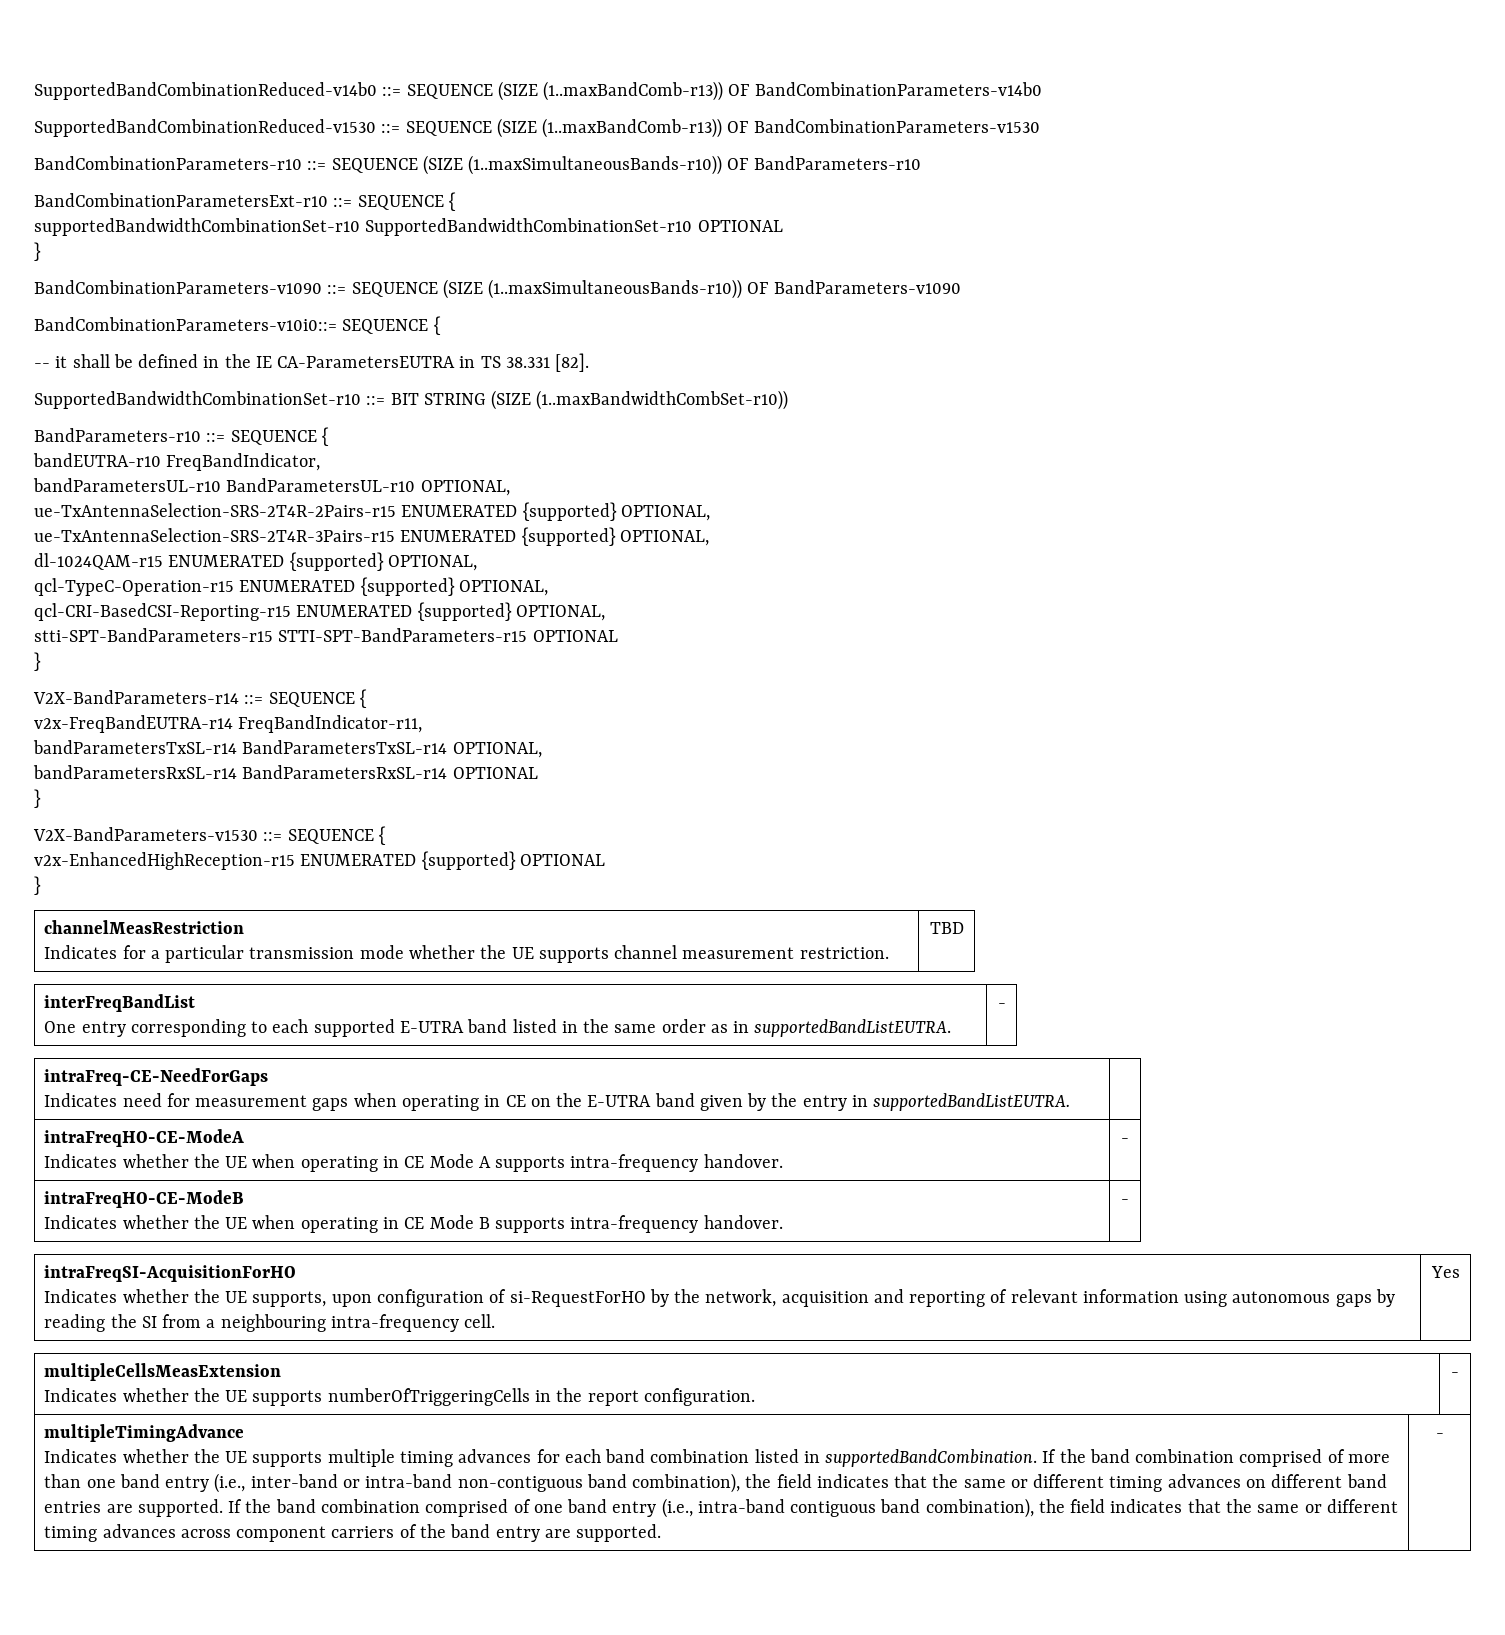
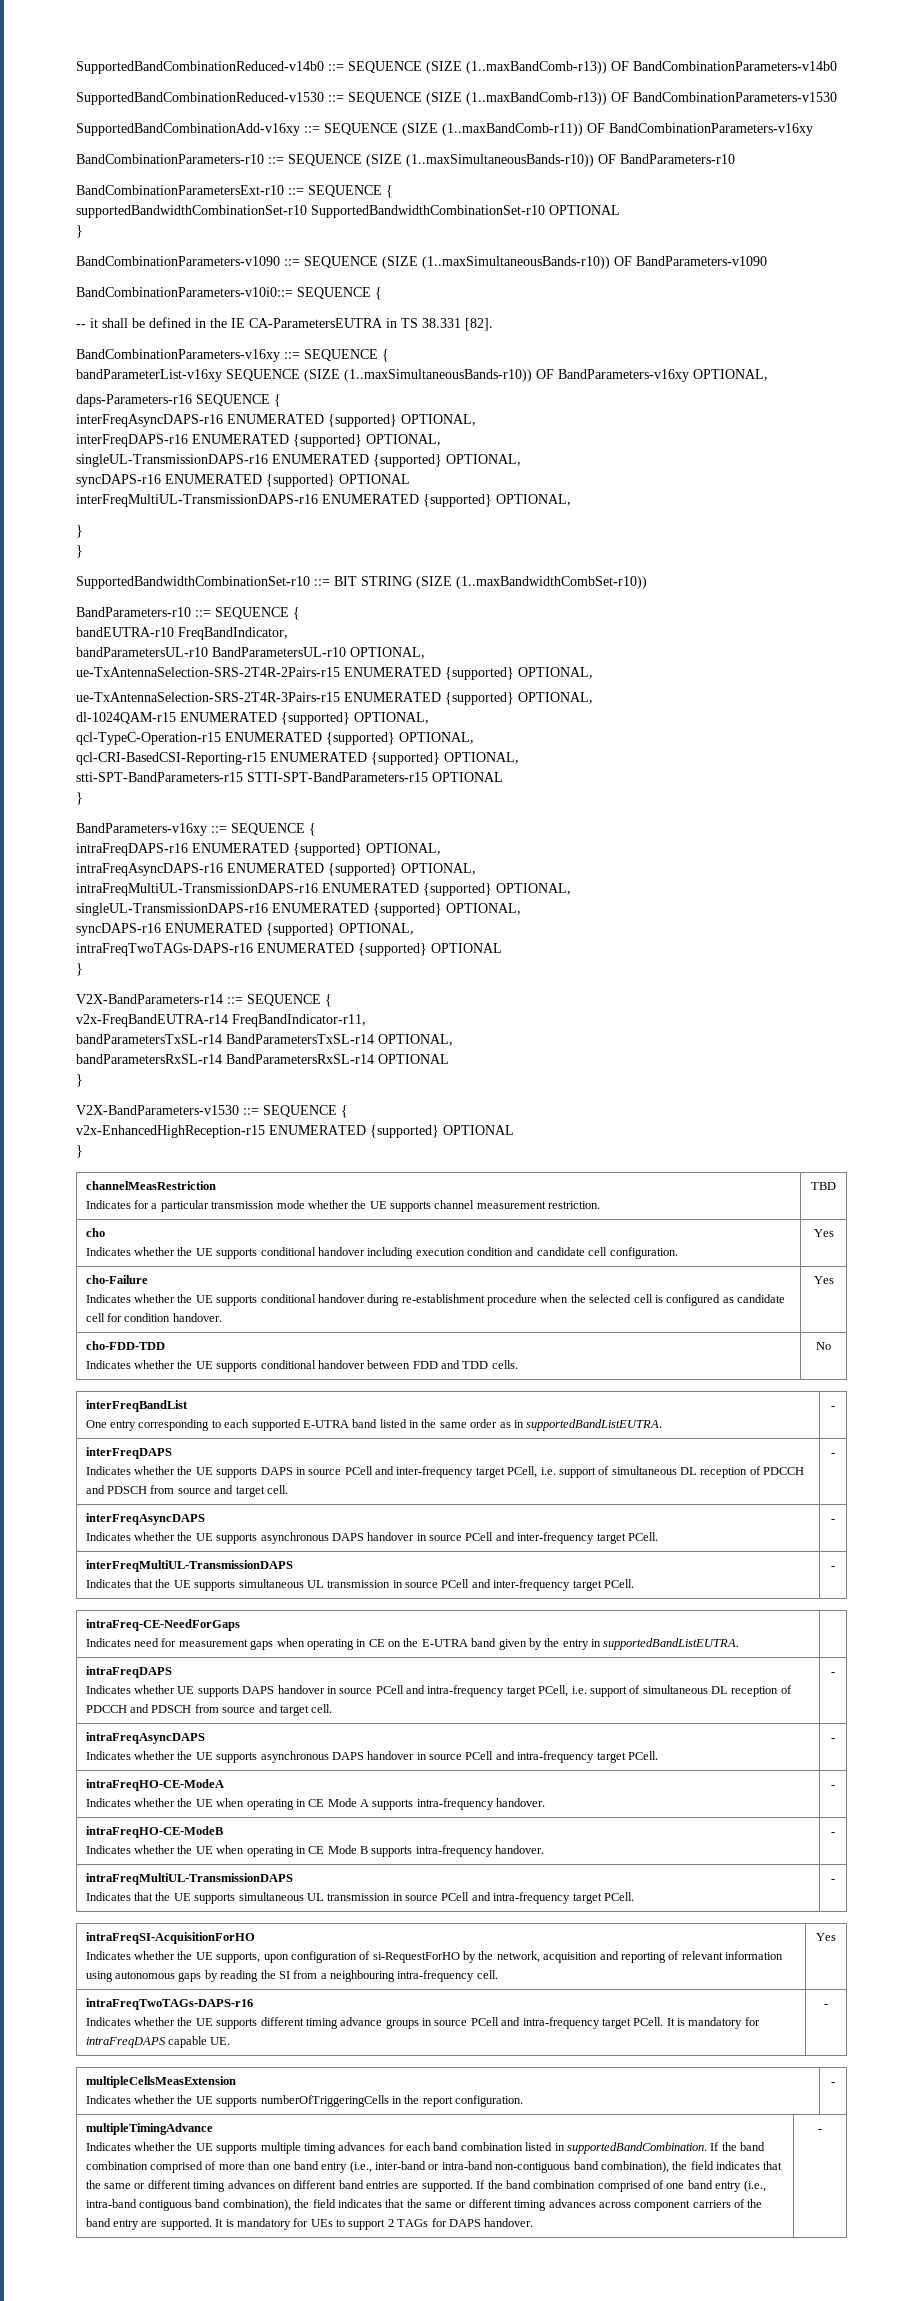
(1040, 126) none -> [76,123,813,136] // SupportedBandCombinationAdd-v16xy ::= SEQUENCE (SIZE (1..maxBandComb-r11)) OF BandCombinationParameters-v16xy
(590, 362) none -> [76,349,389,362] [76,369,768,382] [76,394,281,407] [76,414,476,427] [76,434,441,447] [76,454,521,467] [76,474,410,487] [76,494,571,507] [76,525,83,538] [76,545,83,558] // BandCombinationParameters-v16xy ::= SEQUENCE { // bandParameterList-v16xy SEQUENCE (SIZE (1..maxSimultaneousBands-r10)) OF BandParameters-v16xy OPTIONAL, // daps-Parameters-r16 SEQUENCE { // interFreqAsyncDAPS-r16 ENUMERATED {supported} OPTIONAL, // interFreqDAPS-r16 ENUMERATED {supported} OPTIONAL, // singleUL-TransmissionDAPS-r16 ENUMERATED {supported} OPTIONAL, // syncDAPS-r16 ENUMERATED {supported} OPTIONAL // interFreqMultiUL-TransmissionDAPS-r16 ENUMERATED {supported} OPTIONAL, // } // }
(41, 661) none -> [76,823,316,836] [76,843,441,856] [76,863,476,876] [76,883,571,896] [76,903,521,916] [76,923,414,936] [76,943,502,956] [76,963,83,976] // BandParameters-v16xy ::= SEQUENCE { // intraFreqDAPS-r16 ENUMERATED {supported} OPTIONAL, // intraFreqAsyncDAPS-r16 ENUMERATED {supported} OPTIONAL, // intraFreqMultiUL-TransmissionDAPS-r16 ENUMERATED {supported} OPTIONAL, // singleUL-TransmissionDAPS-r16 ENUMERATED {supported} OPTIONAL, // syncDAPS-r16 ENUMERATED {supported} OPTIONAL, // intraFreqTwoTAGs-DAPS-r16 ENUMERATED {supported} OPTIONAL // }
(964, 928) none -> [85,1228,105,1237] [85,1247,678,1259] [813,1229,834,1237] [85,1275,148,1284] [85,1294,786,1306] [85,1313,222,1322] [813,1276,834,1284] [85,1341,165,1350] [85,1360,518,1372] [816,1342,831,1350] // cho // Indicates whether the UE supports conditional handover including execution condition and candidate cell configuration. | Yes // cho-Failure // Indicates whether the UE supports conditional handover during re-establishment procedure when the selected cell is configured as candidate cell for condition handover. | Yes // cho-FDD-TDD // Indicates whether the UE supports conditional handover between FDD and TDD cells. | No
(1006, 1005) none -> [85,1447,172,1459] [85,1466,805,1478] [85,1485,288,1497] [831,1453,835,1456] [85,1513,205,1525] [85,1532,658,1544] [831,1519,835,1522] [85,1560,293,1572] [85,1579,634,1591] [831,1566,835,1569] // interFreqDAPS // Indicates whether the UE supports DAPS in source PCell and inter-frequency target PCell, i.e. support of simultaneous DL reception of PDCCH and PDSCH from source and target cell. | - // interFreqAsyncDAPS // Indicates whether the UE supports asynchronous DAPS handover in source PCell and inter-frequency target PCell. | - // interFreqMultiUL-TransmissionDAPS // Indicates that the UE supports simultaneous UL transmission in source PCell and inter-frequency target PCell. | -
(1071, 1102) none -> [85,1666,172,1678] [85,1685,792,1697] [85,1704,333,1716] [831,1672,835,1675] [85,1732,205,1744] [85,1751,658,1763] [831,1738,835,1741] // intraFreqDAPS // Indicates whether UE supports DAPS handover in source PCell and intra-frequency target PCell, i.e. support of simultaneous DL reception of PDCCH and PDSCH from source and target cell. | - // intraFreqAsyncDAPS // Indicates whether the UE supports asynchronous DAPS handover in source PCell and intra-frequency target PCell. | -
(1129, 1201) none -> [85,1873,293,1885] [85,1892,634,1904] [831,1879,835,1882] // intraFreqMultiUL-TransmissionDAPS // Indicates that the UE supports simultaneous UL transmission in source PCell and intra-frequency target PCell. | -
(1460, 1272) none -> [85,1998,253,2010] [85,2017,760,2029] [85,2036,231,2048] [824,2004,828,2007] // intraFreqTwoTAGs-DAPS-r16 // Indicates whether the UE supports different timing advance groups in source PCell and intra-frequency target PCell. It is mandatory for intraFreqDAPS capable UE. | -
(662, 1533) none -> [215,2218,534,2230] It is mandatory for UEs to support 2 TAGs for DAPS handover.

